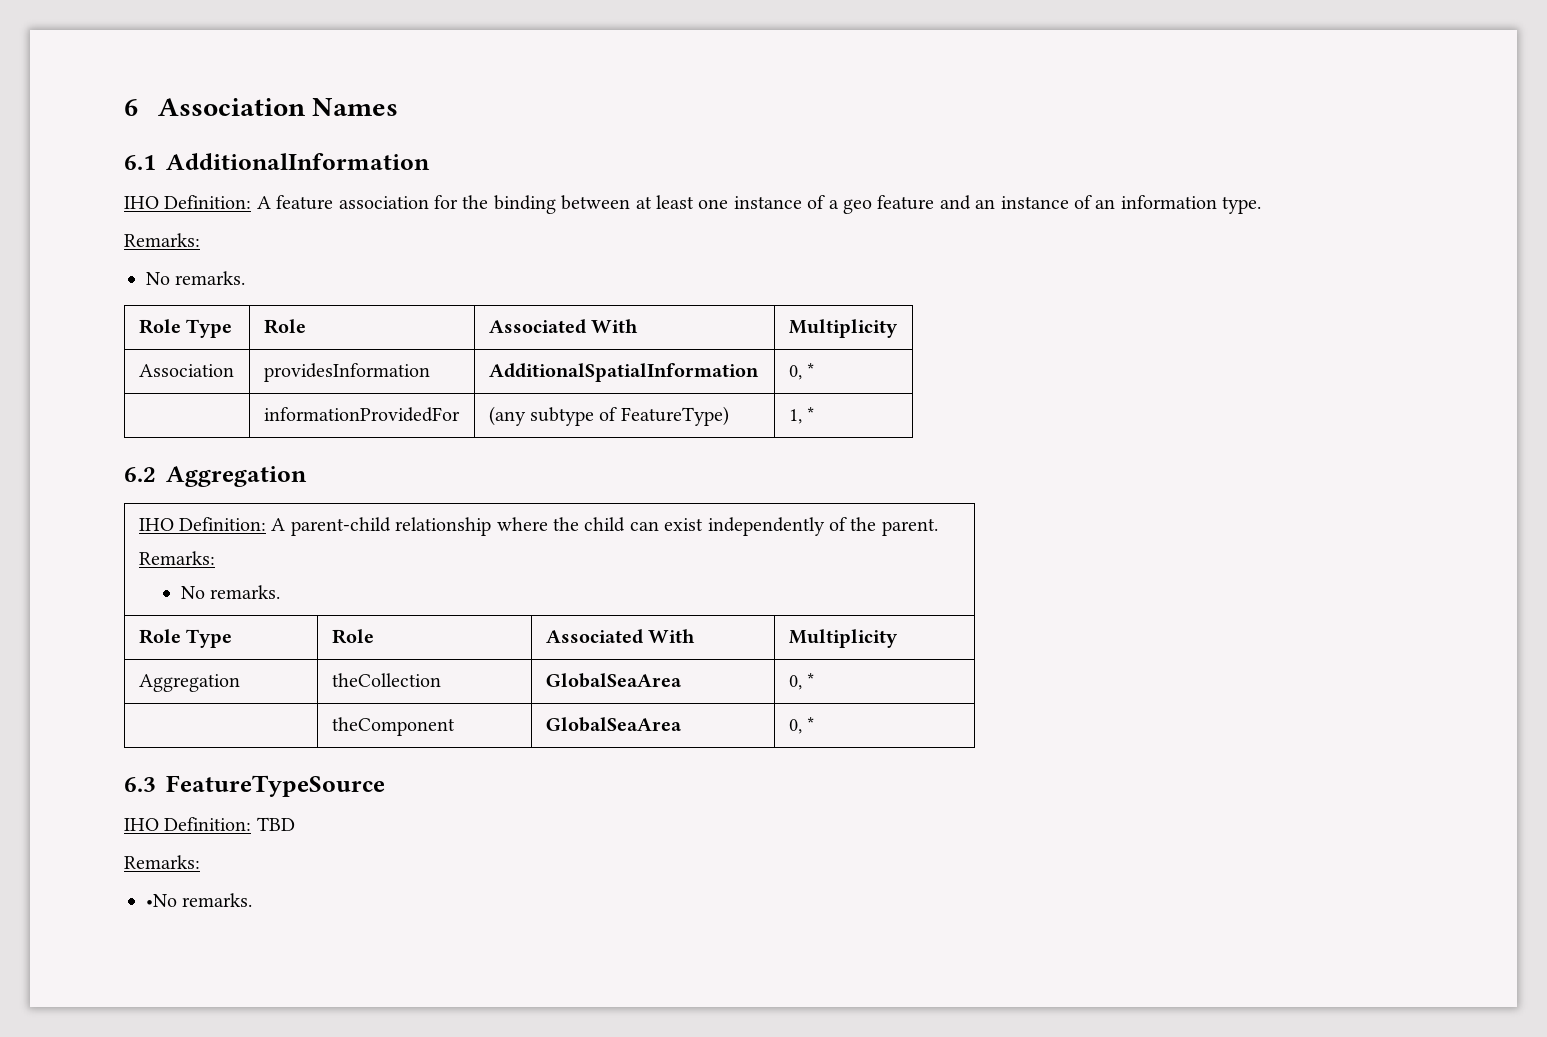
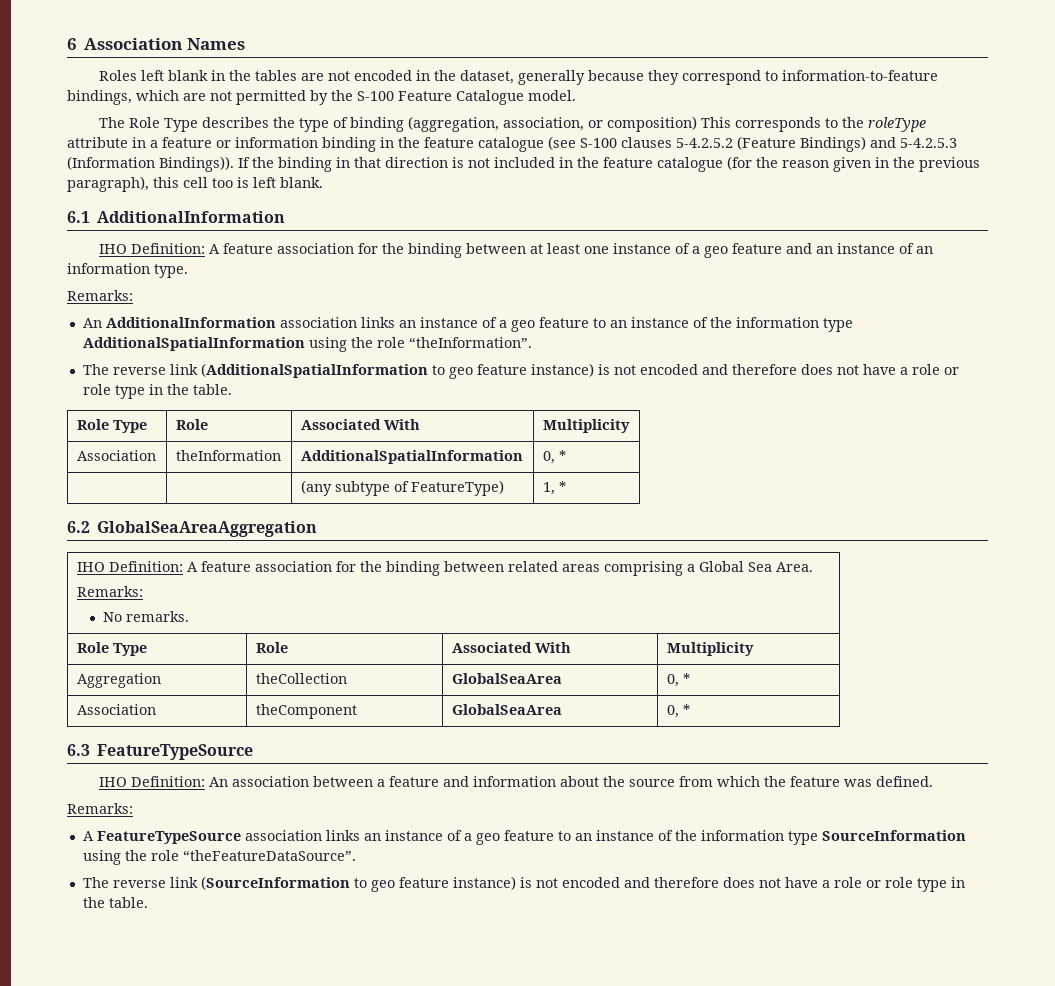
(399, 107) none -> [98,70,938,85] [67,90,576,105] [98,116,926,132] [67,136,957,152] [67,156,980,172] [67,176,323,192] // Roles left blank in the tables are not encoded in the dataset, generally because they correspond to information-to-feature bindings, which are not permitted by the S-100 Feature Catalogue model. // The Role Type describes the type of binding (aggregation, association, or composition) This corresponds to the roleType attribute in a feature or information binding in the feature catalogue (see S-100 clauses 5-4.2.5.2 (Feature Bindings) and 5-4.2.5.3 (Information Bindings)). If the binding in that direction is not included in the feature catalogue (for the reason given in the previous paragraph), this cell too is left blank.
[146,271,246,285] No remarks. -> [82,317,853,332] [82,337,532,352] [82,363,959,379] [82,384,232,399] An AdditionalInformation association links an instance of a geo feature to an instance of the information type AdditionalSpatialInformation using the role “theInformation”. // The reverse link (AdditionalSpatialInformation to geo feature instance) is not encoded and therefore does not have a role or role type in the table.
[263,363,430,382] providesInformation -> [175,450,281,461] theInformation
[263,407,460,422] informationProvidedFor -> (566, 455) none
[166,466,307,487] [138,517,938,536] Aggregation // IHO Definition: A parent-child relationship where the child can exist independently of the parent. -> [97,521,318,537] [76,561,813,576] GlobalSeaAreaAggregation // IHO Definition: A feature association for the binding between related areas comprising a Global Sea Area.
(815, 680) none -> [76,704,156,715] Association
[256,817,295,831] [124,855,200,869] [146,893,253,907] TBD // Remarks: // •No remarks. -> [208,776,933,787] [67,803,133,814] [82,830,966,845] [82,850,356,865] [82,876,965,892] [82,897,148,908] An association between a feature and information about the source from which the feature was defined. // Remarks: // A FeatureTypeSource association links an instance of a geo feature to an instance of the information type SourceInformation using the role “theFeatureDataSource”. // The reverse link (SourceInformation to geo feature instance) is not encoded and therefore does not have a role or role type in the table.

